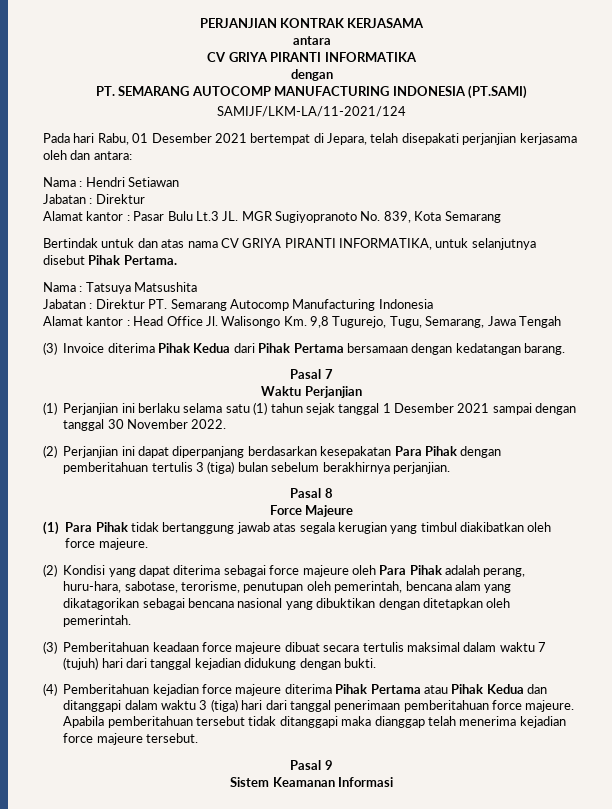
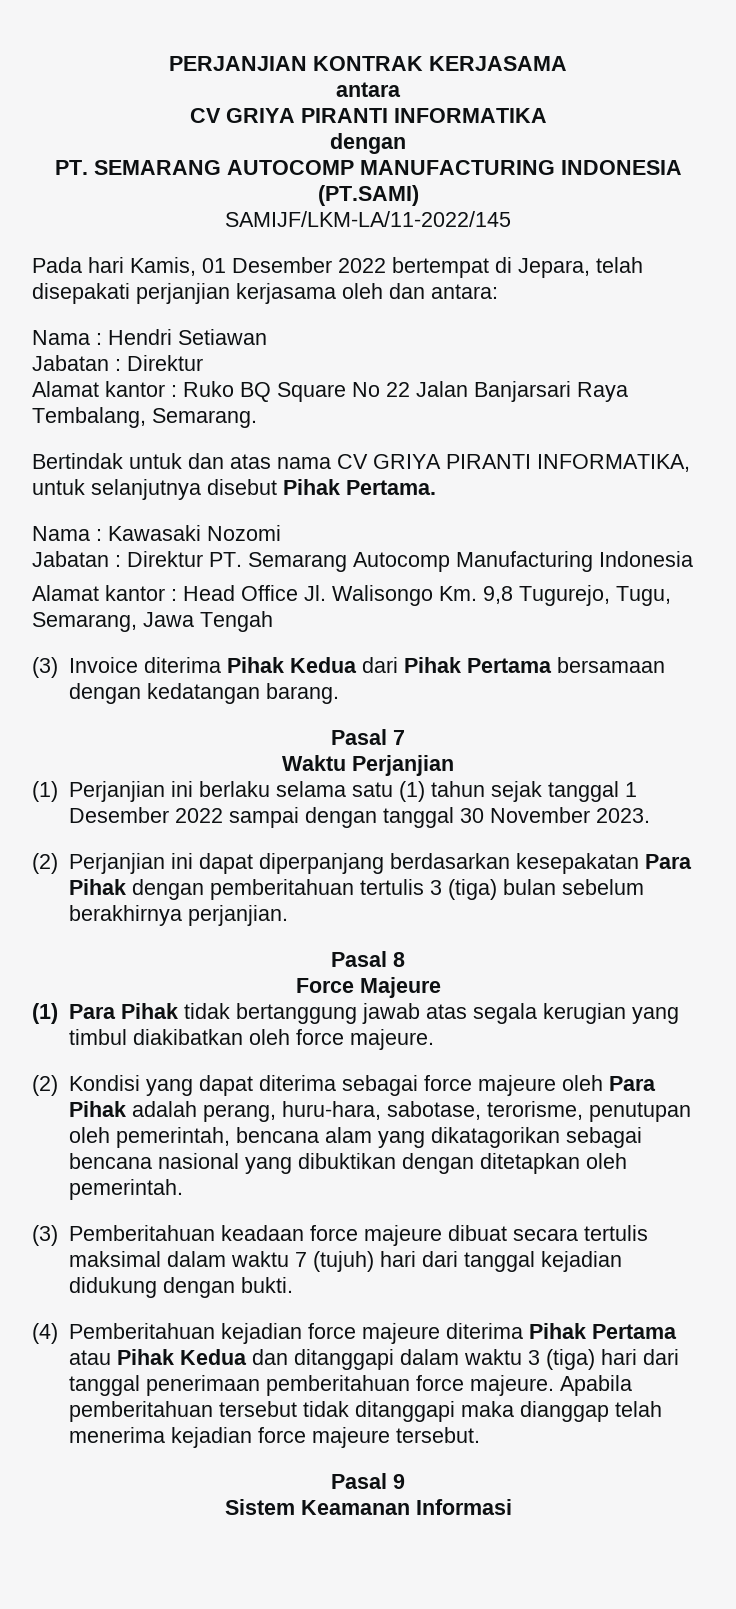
[217,106,406,117] SAMIJF/LKM-LA/11-2021/124 -> [225,211,511,227] SAMIJF/LKM-LA/11-2022/145
[97,133,129,145] Rabu, -> [130,257,196,276] Kamis,
[214,133,247,143] 2021 -> [338,258,386,273] 2022
[133,211,501,223] Pasar Bulu Lt.3 JL. MGR Sugiyopranoto No. 839, Kota Semarang -> [183,381,628,402] [32,407,257,428] Ruko BQ Square No 22 Jalan Banjarsari Raya Tembalang, Semarang.
[85,282,198,294] Tatsuya Matsushita -> [108,525,281,541] Kawasaki Nozomi
[457,403,490,413] 2021 -> [174,808,223,823] 2022
[191,419,227,429] 2022. -> [595,808,650,823] 2023.

